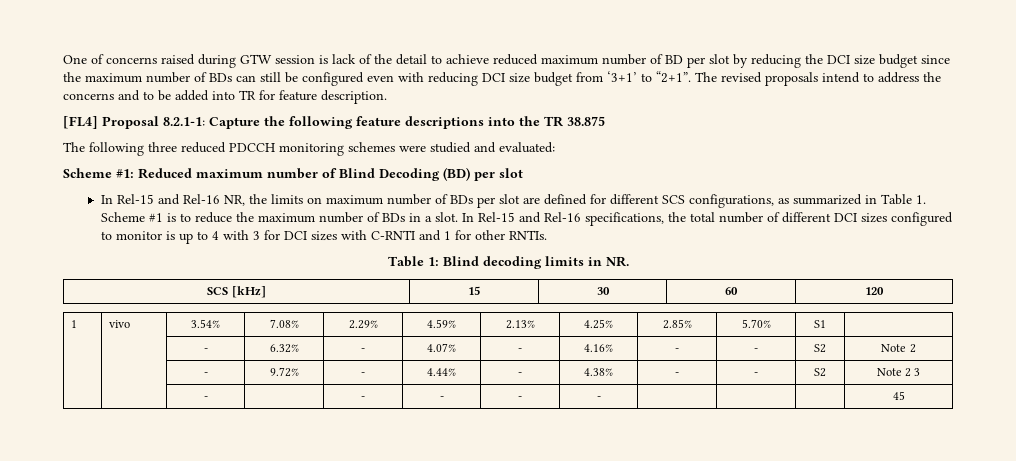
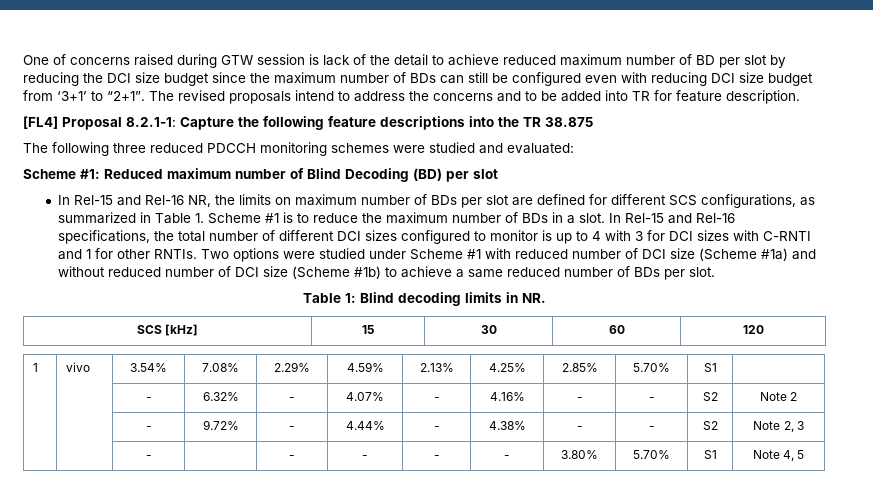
(547, 235) none -> [200,248,816,262] [57,266,715,280] Two options were studied under Scheme #1 with reduced number of DCI size (Scheme #1a) and without reduced number of DCI size (Scheme #1b) to achieve a same reduced number of BDs per slot.
[905,368,911,377] 2 -> [783,421,794,432] 2,
[892,391,905,400] | | | 45 -> [561,450,598,459] [633,450,670,459] [703,450,717,459] [752,450,805,461] 3.80% | 5.70% | S1 | Note 4, 5

